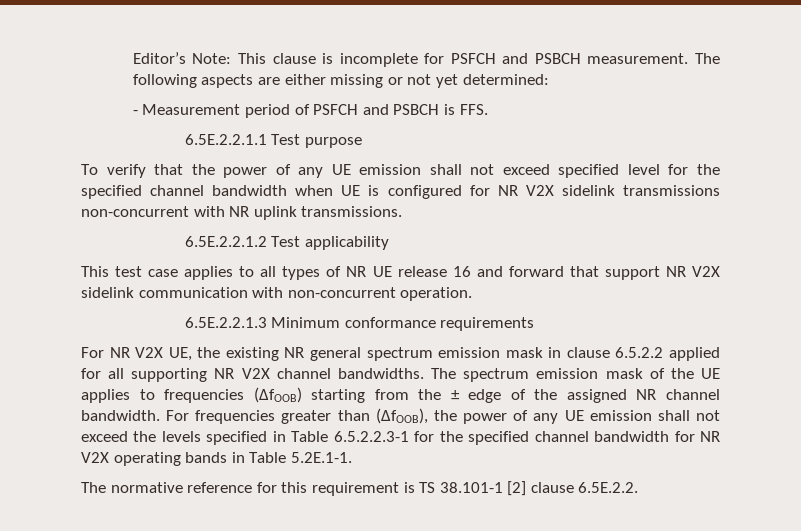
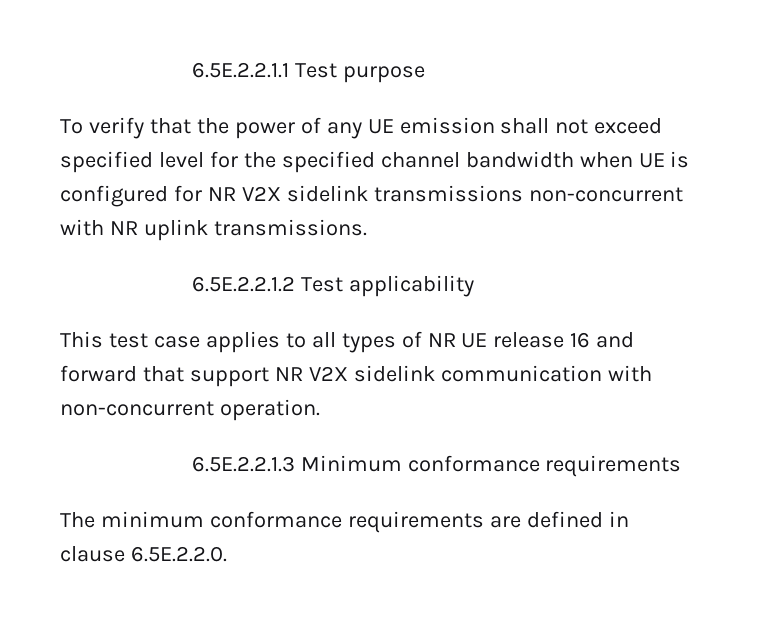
[132,52,720,67] [132,74,549,88] [132,104,488,118] Editor’s Note: This clause is incomplete for PSFCH and PSBCH measurement. The following aspects are either missing or not yet determined: // - Measurement period of PSFCH and PSBCH is FFS. // -> (191, 70) none
[81,347,720,361] [81,368,720,382] [81,387,720,403] [81,408,720,424] [81,431,720,445] [81,452,352,466] [81,481,639,496] For NR V2X UE, the existing NR general spectrum emission mask in clause 6.5.2.2 applied for all supporting NR V2X channel bandwidths. The spectrum emission mask of the UE applies to frequencies (ΔfOOB) starting from the ± edge of the assigned NR channel bandwidth. For frequencies greater than (ΔfOOB), the power of any UE emission shall not exceed the levels specified in Table 6.5.2.2.3-1 for the specified channel bandwidth for NR V2X operating bands in Table 5.2E.1-1. // The normative reference for this requirement is TS 38.101-1 [2] clause 6.5E.2.2. -> [60,511,629,533] [60,546,227,562] The minimum conformance requirements are defined in clause 6.5E.2.2.0.

